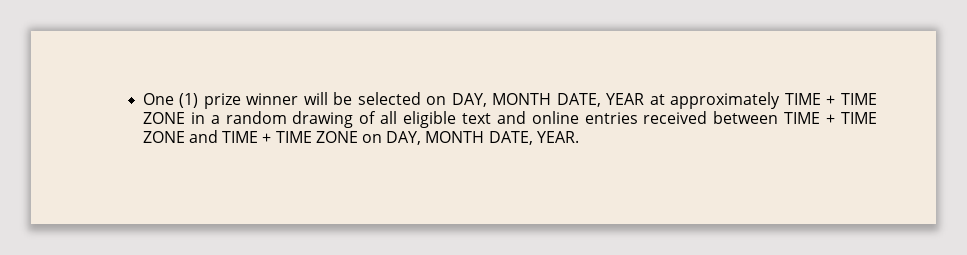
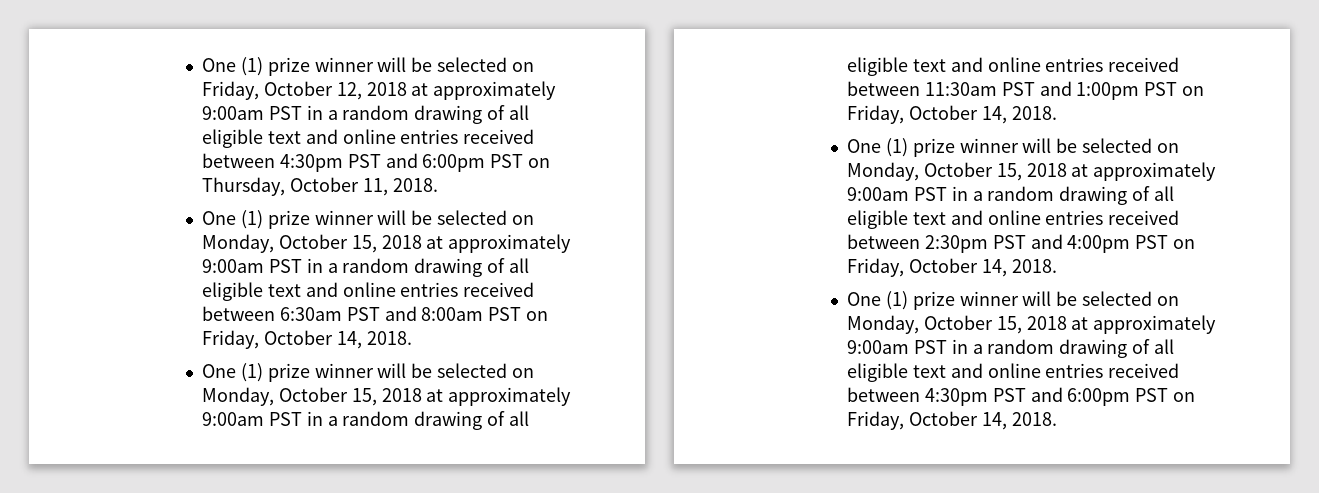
[142,92,877,109] [142,112,185,124] One (1) prize winner will be selected on DAY, MONTH DATE, YEAR at approximately TIME + TIME ZONE -> [201,57,534,76] [201,81,557,100] [201,106,302,120] One (1) prize winner will be selected on Friday, October 12, 2018 at approximately 9:00am PST
[784,112,877,124] [142,130,579,145] TIME + TIME ZONE and TIME + TIME ZONE on DAY, MONTH DATE, YEAR. -> [279,153,551,172] [201,177,438,196] [201,210,534,229] [201,234,572,253] [201,258,529,277] [201,282,535,301] [201,306,549,321] [201,330,412,349] [201,363,534,382] [201,387,572,406] [201,411,529,430] [846,57,1180,76] [846,81,1205,100] [846,105,1057,124] [846,138,1179,157] [846,162,1217,181] [846,186,1174,205] [846,210,1180,229] [846,234,1196,253] [846,258,1057,277] [846,291,1179,310] [846,315,1217,334] [846,339,1174,358] [846,363,1180,382] [846,387,1196,406] [846,411,1057,430] 4:30pm PST and 6:00pm PST on Thursday, October 11, 2018. // One (1) prize winner will be selected on Monday, October 15, 2018 at approximately 9:00am PST in a random drawing of all eligible text and online entries received between 6:30am PST and 8:00am PST on Friday, October 14, 2018. // One (1) prize winner will be selected on Monday, October 15, 2018 at approximately 9:00am PST in a random drawing of all eligible text and online entries received between 11:30am PST and 1:00pm PST on Friday, October 14, 2018. // One (1) prize winner will be selected on Monday, October 15, 2018 at approximately 9:00am PST in a random drawing of all eligible text and online entries received between 2:30pm PST and 4:00pm PST on Friday, October 14, 2018. // One (1) prize winner will be selected on Monday, October 15, 2018 at approximately 9:00am PST in a random drawing of all eligible text and online entries received between 4:30pm PST and 6:00pm PST on Friday, October 14, 2018.

